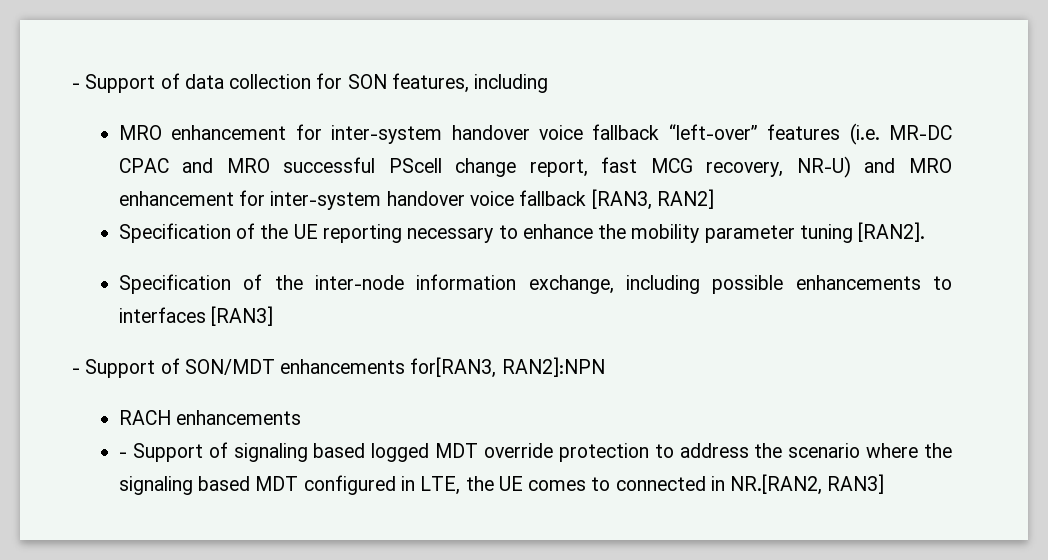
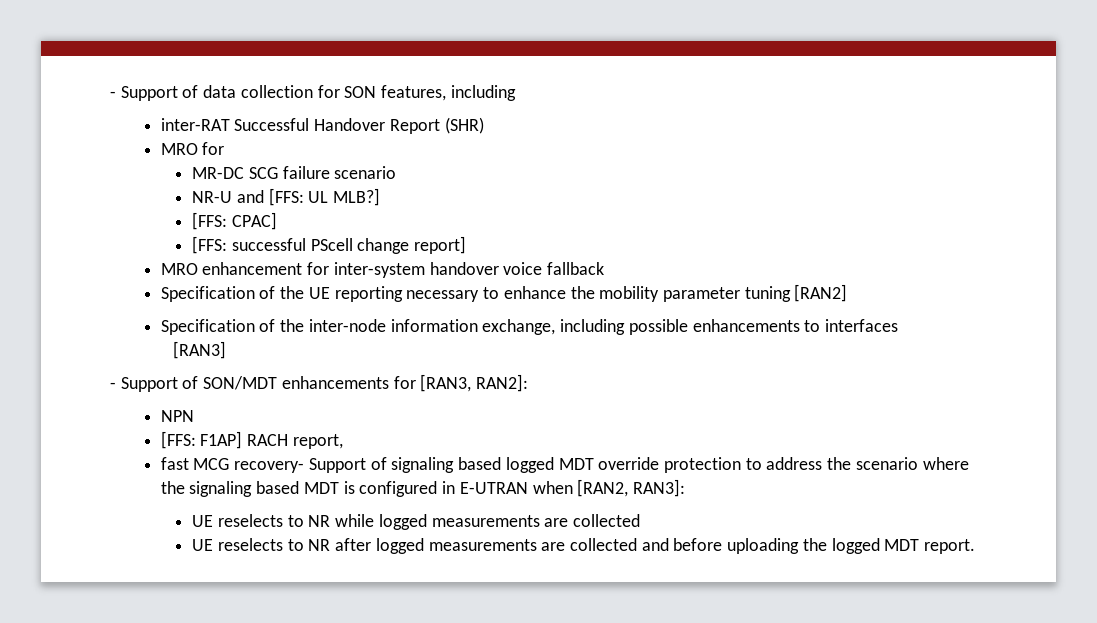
[118,123,953,145] [118,156,952,178] [118,189,714,210] // MRO enhancement for inter-system handover voice fallback “left-over” features (i.e. MR-DC CPAC and MRO successful PScell change report, fast MCG recovery, NR-U) and MRO enhancement for inter-system handover voice fallback [RAN3, RAN2] -> [160,117,484,134] [160,142,225,155] [192,166,397,179] [192,188,381,206] [192,212,277,230] [192,236,467,254] [160,262,605,278] // inter-RAT Successful Handover Report (SHR) // MRO for // MR-DC SCG failure scenario // NR-U and [FFS: UL MLB?] // [FFS: CPAC] // [FFS: successful PScell change report] // MRO enhancement for inter-system handover voice fallback
[858,222,926,242] [RAN2]. -> [794,284,848,302] [RAN2]
(206, 315) none -> (898, 325) //
[410,357,605,378] [118,410,302,425] [118,452,127,458] for[RAN3, RAN2]:NPN // RACH enhancements // - -> [393,374,529,392] [160,410,194,422] [160,431,343,449] [160,457,305,473] for [RAN3, RAN2]: // NPN // [FFS: F1AP] RACH report, // fast MCG recovery-
(299, 483) none -> [343,481,355,494] is
[420,474,885,495] LTE, the UE comes to connected in NR.[RAN2, RAN3] -> [459,479,685,497] [192,514,641,530] [192,538,976,554] E-UTRAN when [RAN2, RAN3]: // UE reselects to NR while logged measurements are collected // UE reselects to NR after logged measurements are collected and before uploading the logged MDT report.

